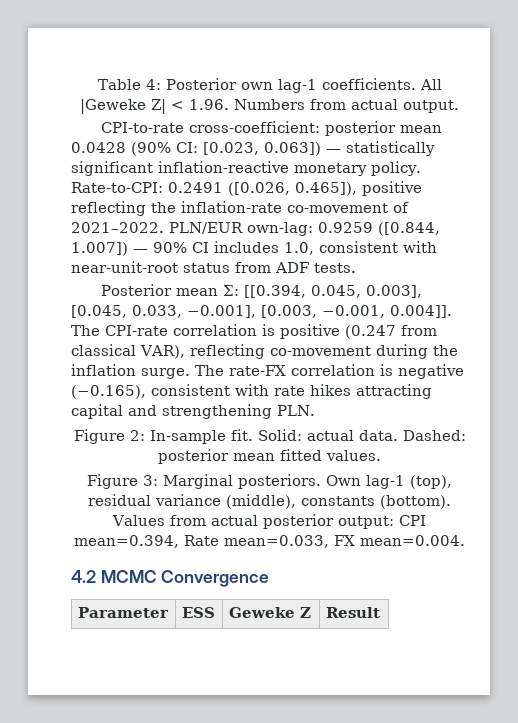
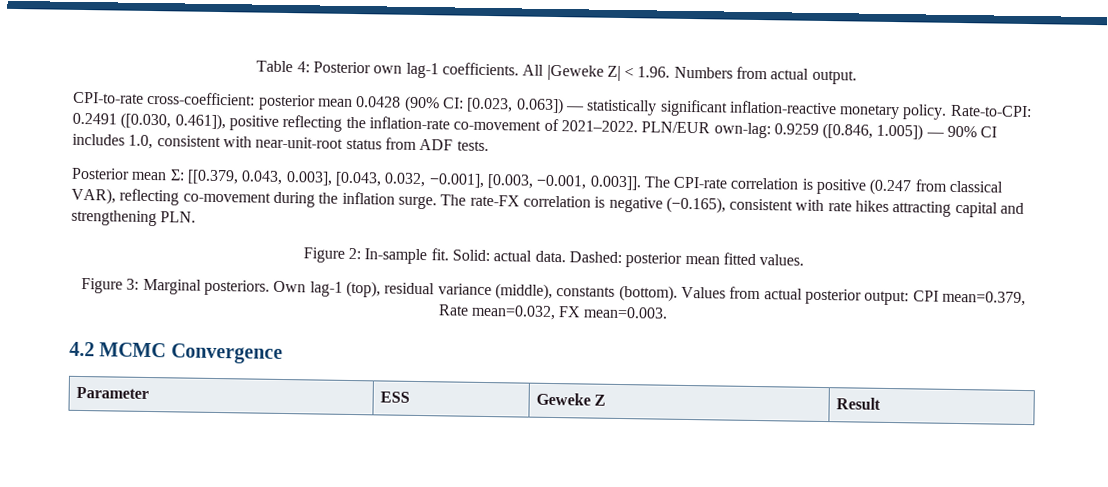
[228,182,357,196] ([0.026, 0.465]), -> [120,112,226,131] ([0.030, 0.461]),
[378,222,440,236] [71,242,128,256] ([0.844, 1.007]) -> [822,122,924,141] ([0.846, 1.005])
[244,285,423,298] [71,305,182,318] [[0.394, 0.045, 0.003], [0.045, 0.033, -> [186,169,427,188] [[0.379, 0.043, 0.003], [0.043, 0.032,
[390,305,452,318] 0.004]]. -> [589,175,642,191] 0.003]].
[74,535,465,548] mean=0.394, Rate mean=0.033, FX mean=0.004. -> [941,290,1026,306] [437,304,669,321] mean=0.379, Rate mean=0.032, FX mean=0.003.

